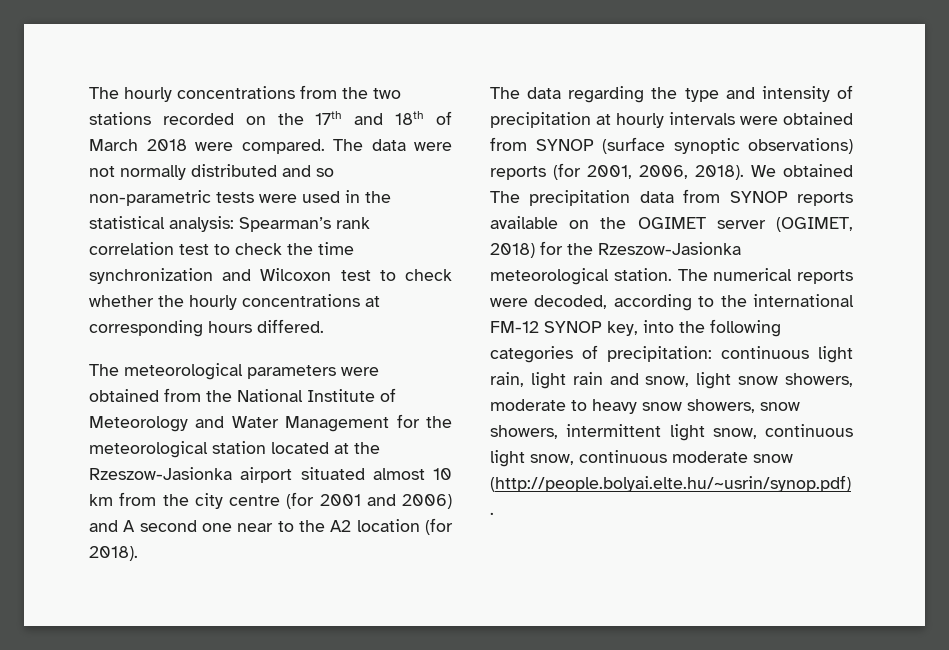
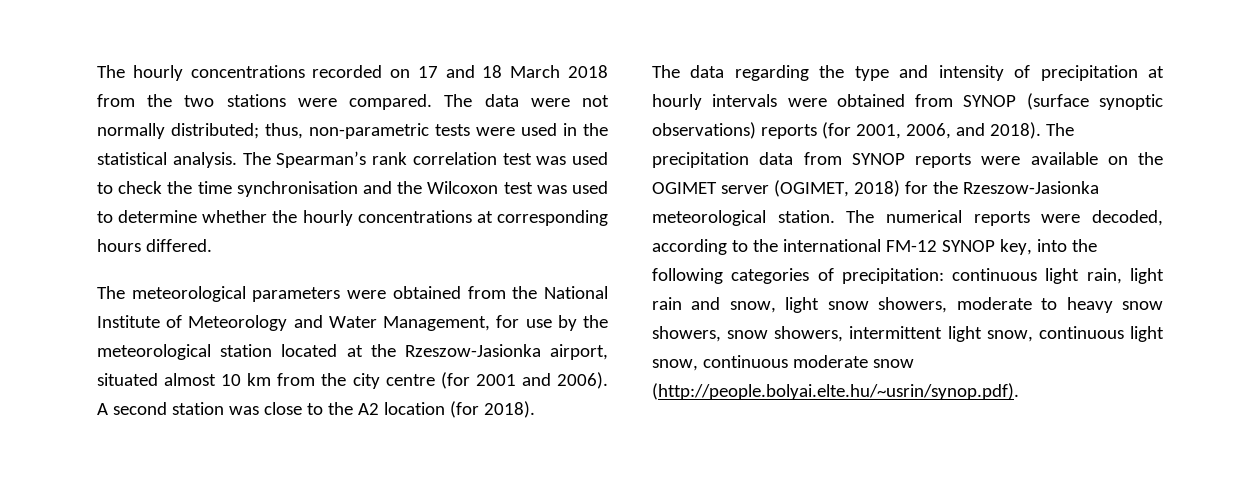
[300,85,401,99] [89,111,452,125] [89,139,187,151] from the two stations recorded on the 17th and 18th of March 2018 -> [312,65,608,78] [97,94,286,107] recorded on 17 and 18 March 2018 from the two stations
[191,164,334,177] distributed and so -> [171,123,303,139] distributed; thus,
[169,216,234,232] analysis: -> [172,152,271,168] analysis. The
(209, 249) none -> [536,152,608,165] was used
[89,268,452,284] synchronization and Wilcoxon test to check -> [236,181,608,197] [97,210,198,223] synchronisation and the Wilcoxon test was used to determine
[285,414,420,432] Management for -> [383,315,577,331] Management, for use by
[240,467,293,483] airport -> [550,344,608,360] airport,
[402,494,452,509] [89,520,274,532] 2006) and A second one near -> [556,372,608,389] [97,402,302,415] 2006). A second station was close
[695,164,853,180] 2018). We obtained -> [955,122,1041,139] and 2018).
(853, 199) none -> [981,156,1021,165] were

